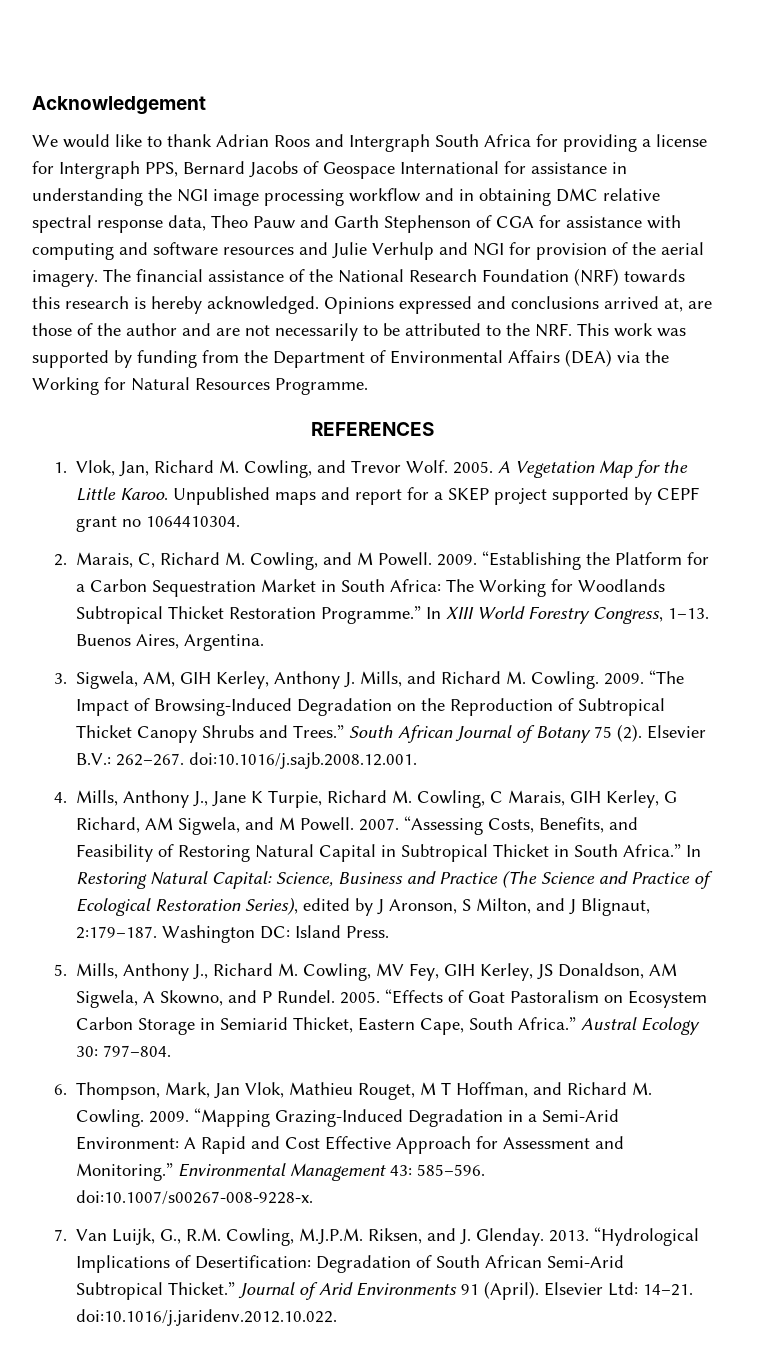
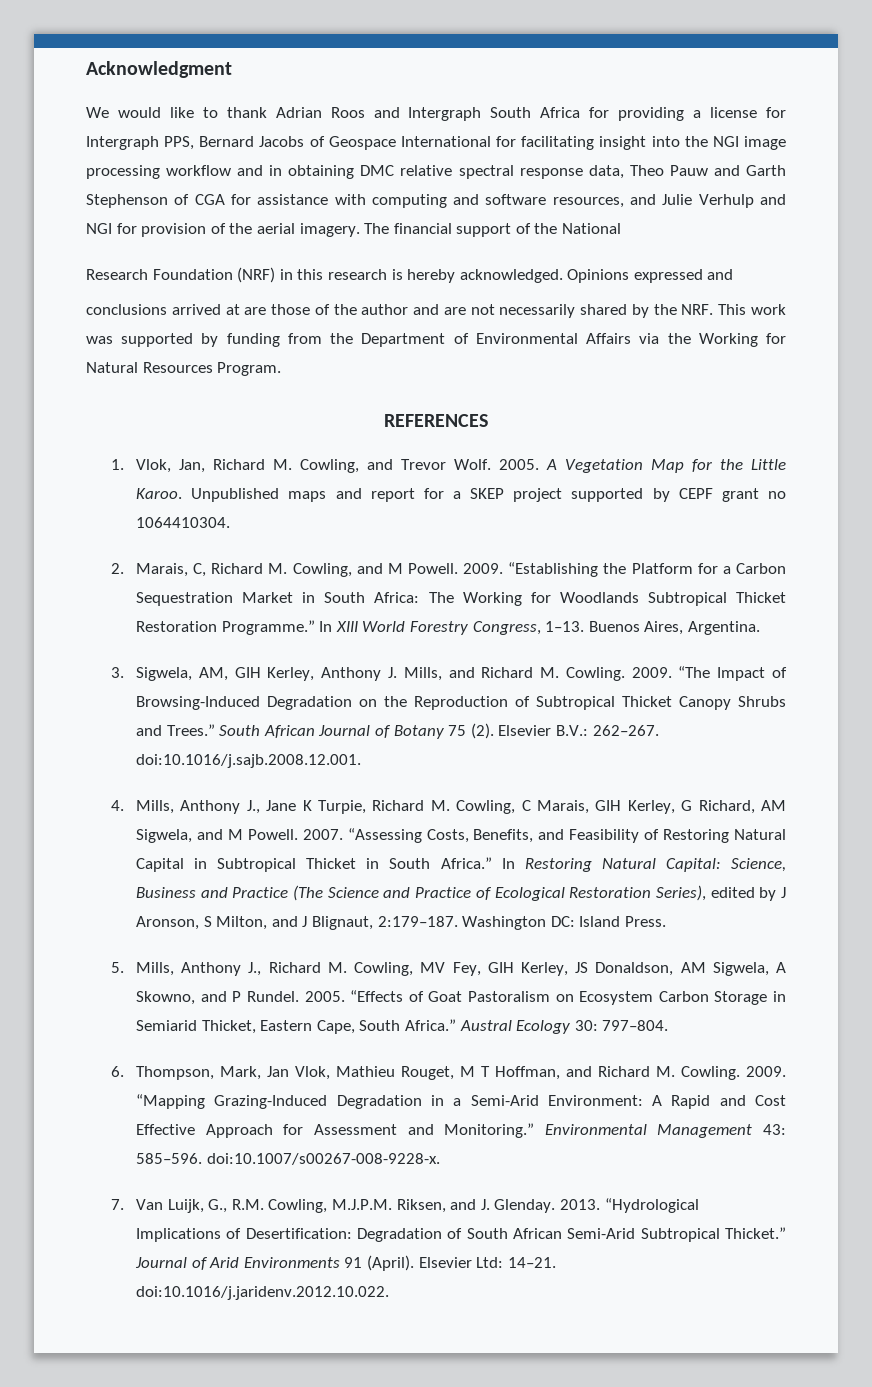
[32,96,206,115] Acknowledgement -> [86,61,232,78] Acknowledgment
[531,162,627,174] [32,188,143,206] assistance in understanding -> [521,136,680,150] facilitating insight into
[223,247,294,255] resources -> [552,197,624,208] resources,
[208,270,284,282] assistance -> [456,223,512,237] support
(404, 276) none -> (622, 228) //
[624,269,685,283] towards -> [279,269,293,280] in
(506, 302) none -> (734, 274) //
[664,298,683,312] at, -> [225,304,240,315] at
[363,323,501,336] to be attributed to -> [580,304,649,318] shared by
[565,349,612,367] (DEA) -> (632, 338) none
[275,378,368,395] Programme. -> [217,362,282,376] Program.

